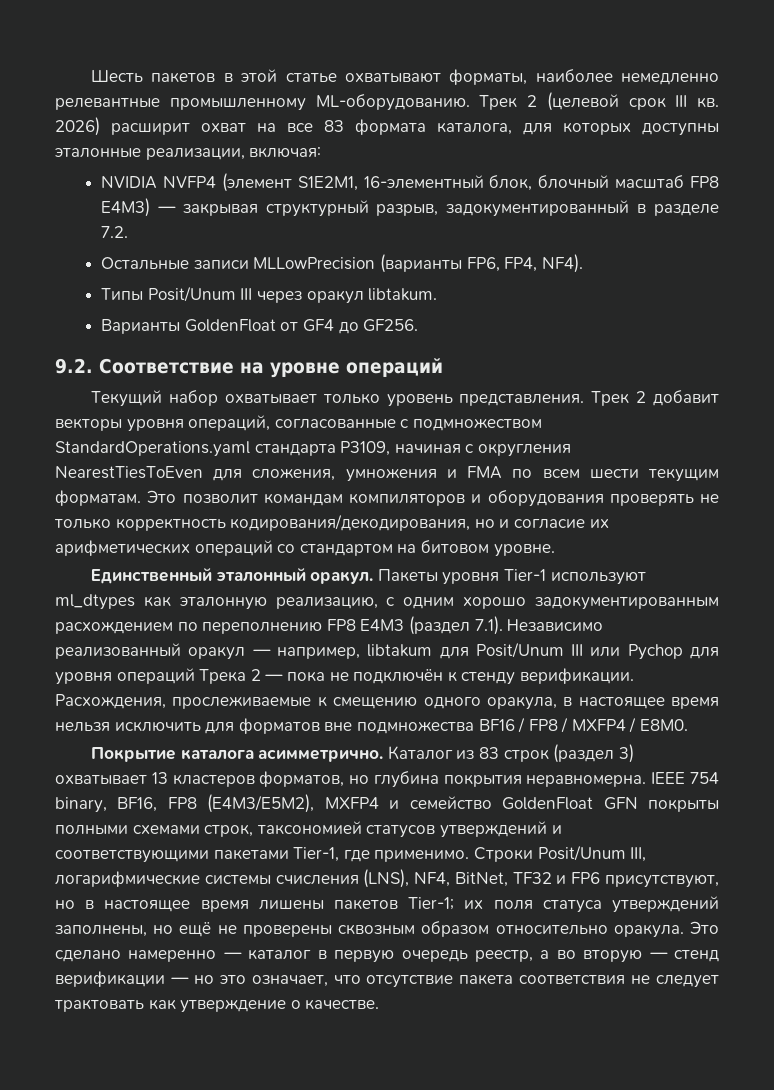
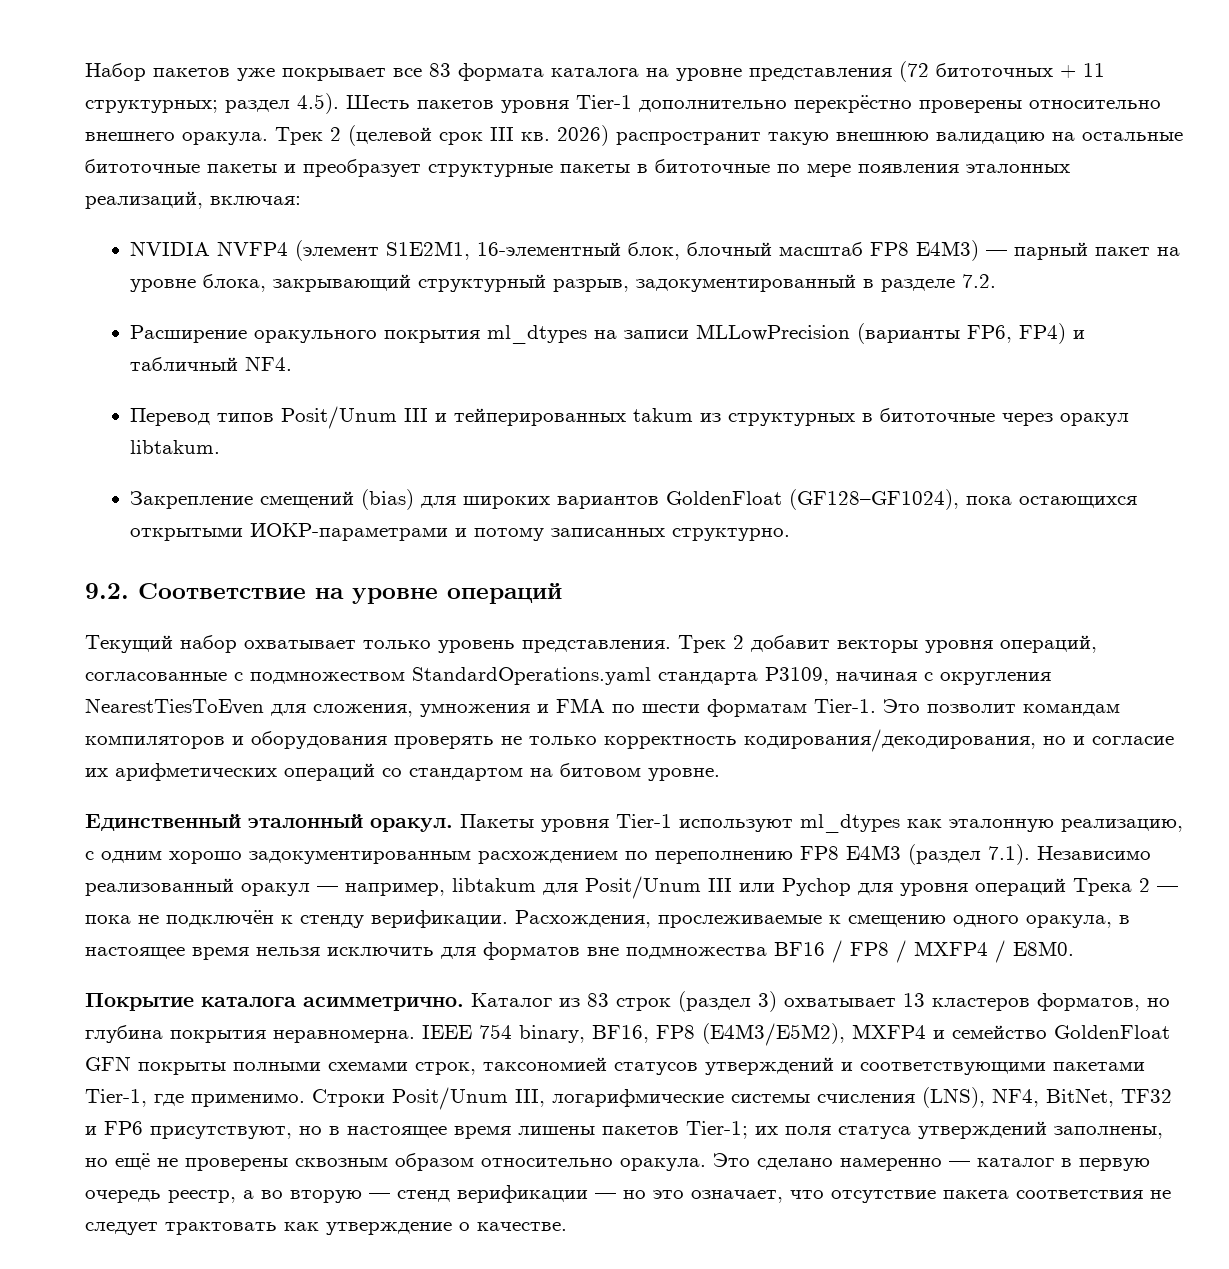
[90,69,719,85] [55,94,470,111] Шесть пакетов в этой статье охватывают форматы, наиболее немедленно релевантные промышленному ML-оборудованию. -> [85,61,1105,82] [85,93,1161,114] [85,132,268,145] Набор пакетов уже покрывает все 83 формата каталога на уровне представления (72 битоточных + 11 структурных; раздел 4.5). Шесть пакетов уровня Tier-1 дополнительно перекрёстно проверены относительно внешнего оракула.
[111,119,719,136] [55,148,245,160] расширит охват на все 83 формата каталога, для которых доступны эталонные реализации, -> [616,132,1183,145] [85,159,1070,177] [85,191,203,209] распространит такую внешнюю валидацию на остальные битоточные пакеты и преобразует структурные пакеты в битоточные по мере появления эталонных реализаций,
[182,203,258,216] закрывая -> [1014,242,1181,260] [130,274,412,292] парный пакет на уровне блока, закрывающий
[101,254,583,273] [101,286,438,304] [101,319,419,334] Остальные записи MLLowPrecision (варианты FP6, FP4, NF4). // Типы Posit/Unum III через оракул libtakum. // Варианты GoldenFloat от GF4 до GF256. -> [130,323,1086,344] [130,356,293,371] [130,406,1130,429] [130,440,221,454] [130,489,1138,510] [130,523,791,541] Расширение оракульного покрытия ml_dtypes на записи MLLowPrecision (варианты FP6, FP4) и табличный NF4. // Перевод типов Posit/Unum III и тейперированных takum из структурных в битоточные через оракул libtakum. // Закрепление смещений (bias) для широких вариантов GoldenFloat (GF128–GF1024), пока остающихся открытыми ИОКР-параметрами и потому записанных структурно.
[542,468,719,482] [55,490,141,506] всем шести текущим форматам. -> [642,699,876,717] шести форматам Tier-1.

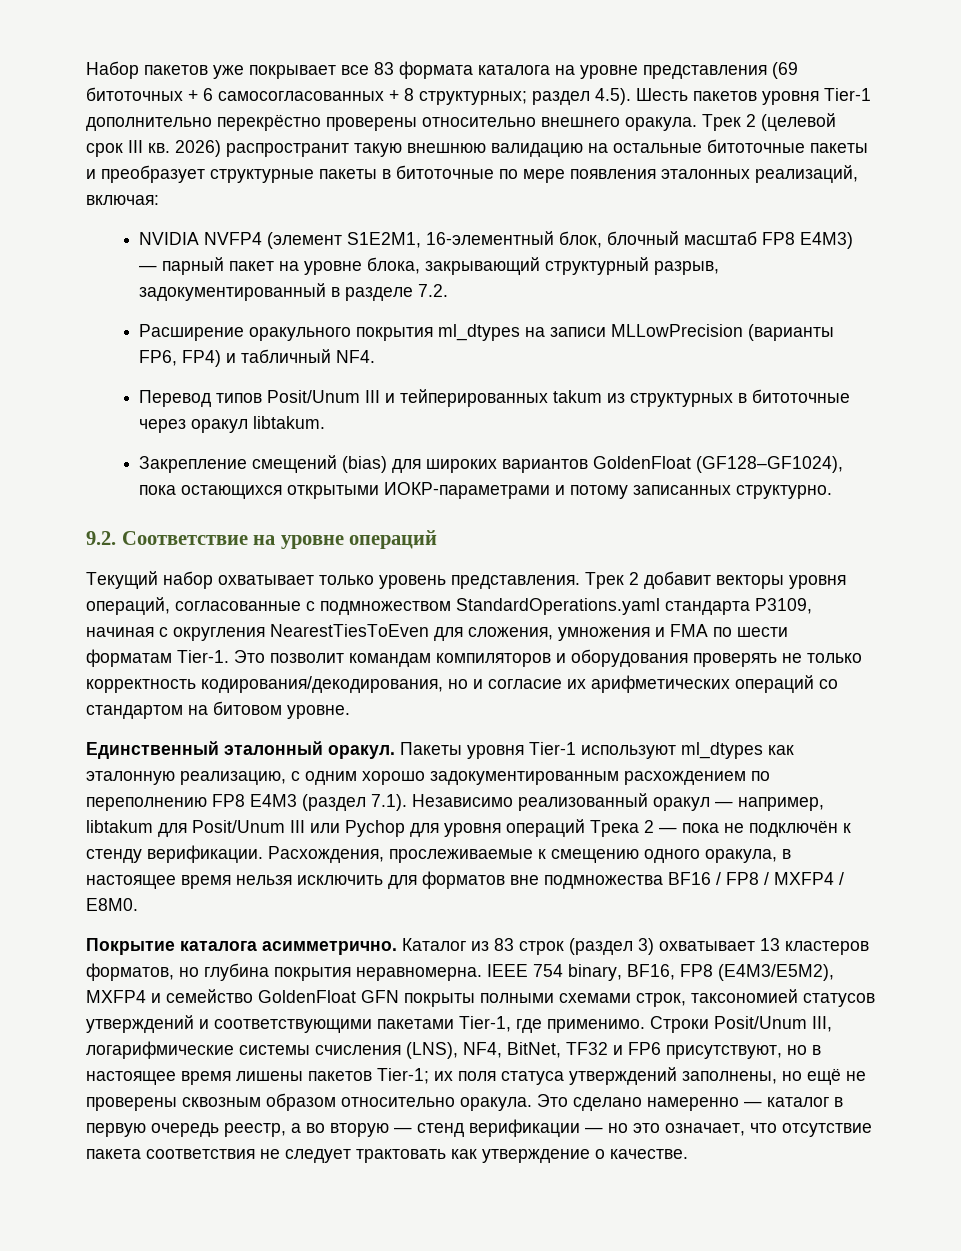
[899,61,929,82] (72 -> [772,62,798,79] (69
[1083,63,1105,77] 11 -> [203,88,414,101] 6 самосогласованных + 8

